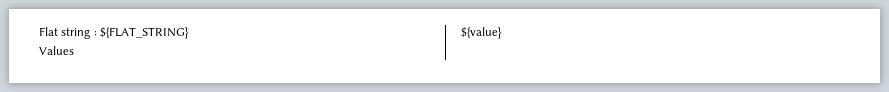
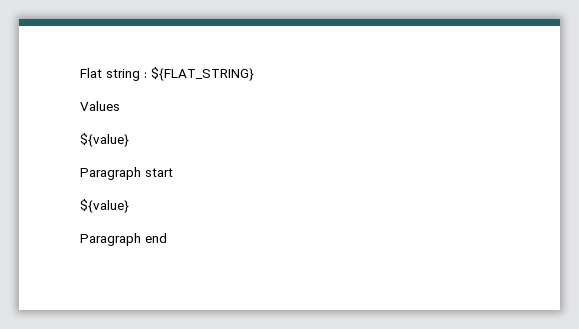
(502, 33) none -> [80,167,173,180] [80,199,129,213] [80,233,167,246] // Paragraph start // ${value} // Paragraph end

